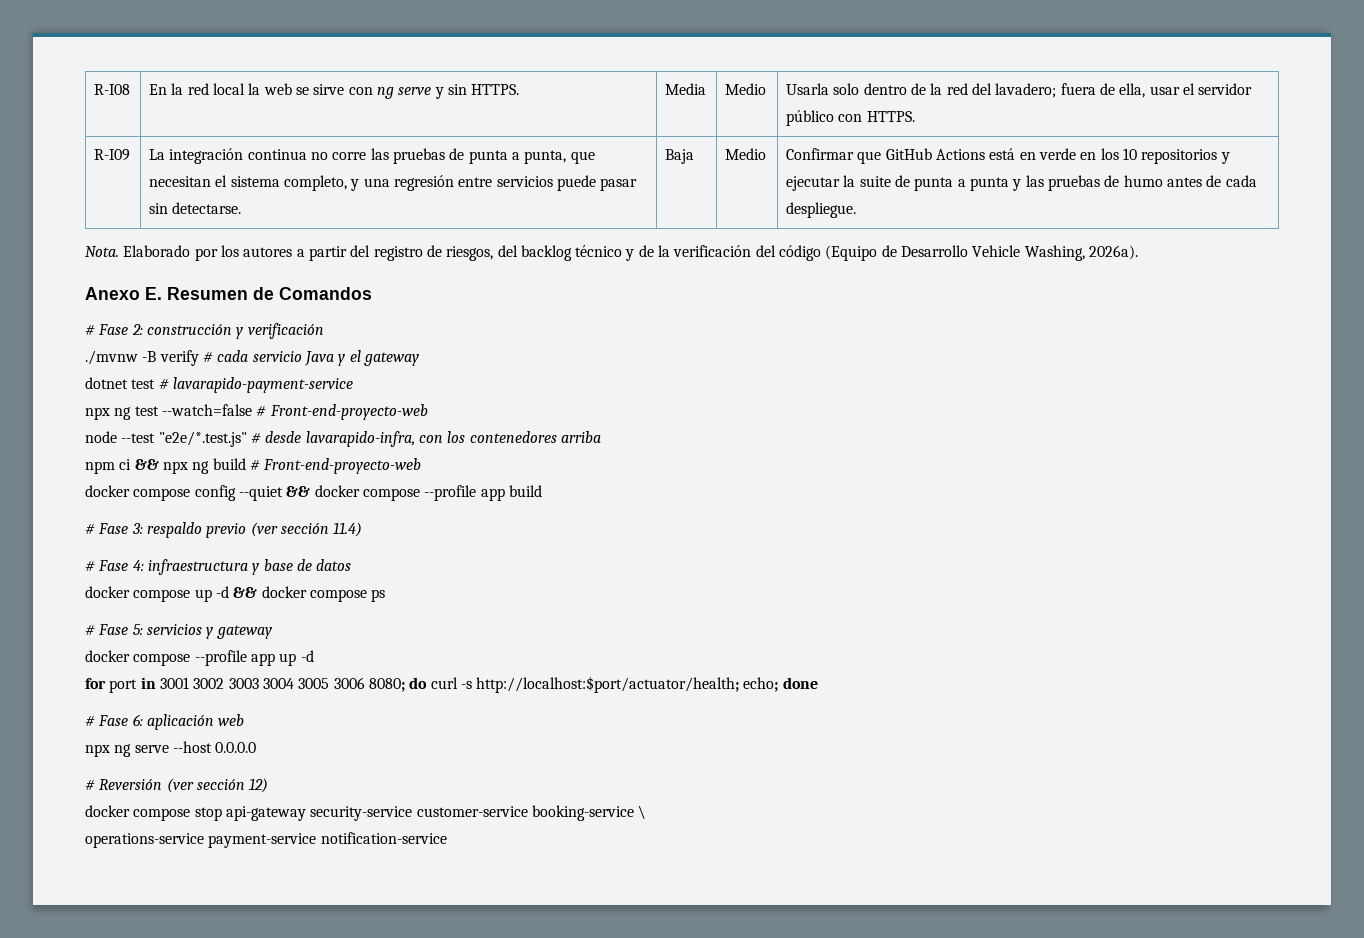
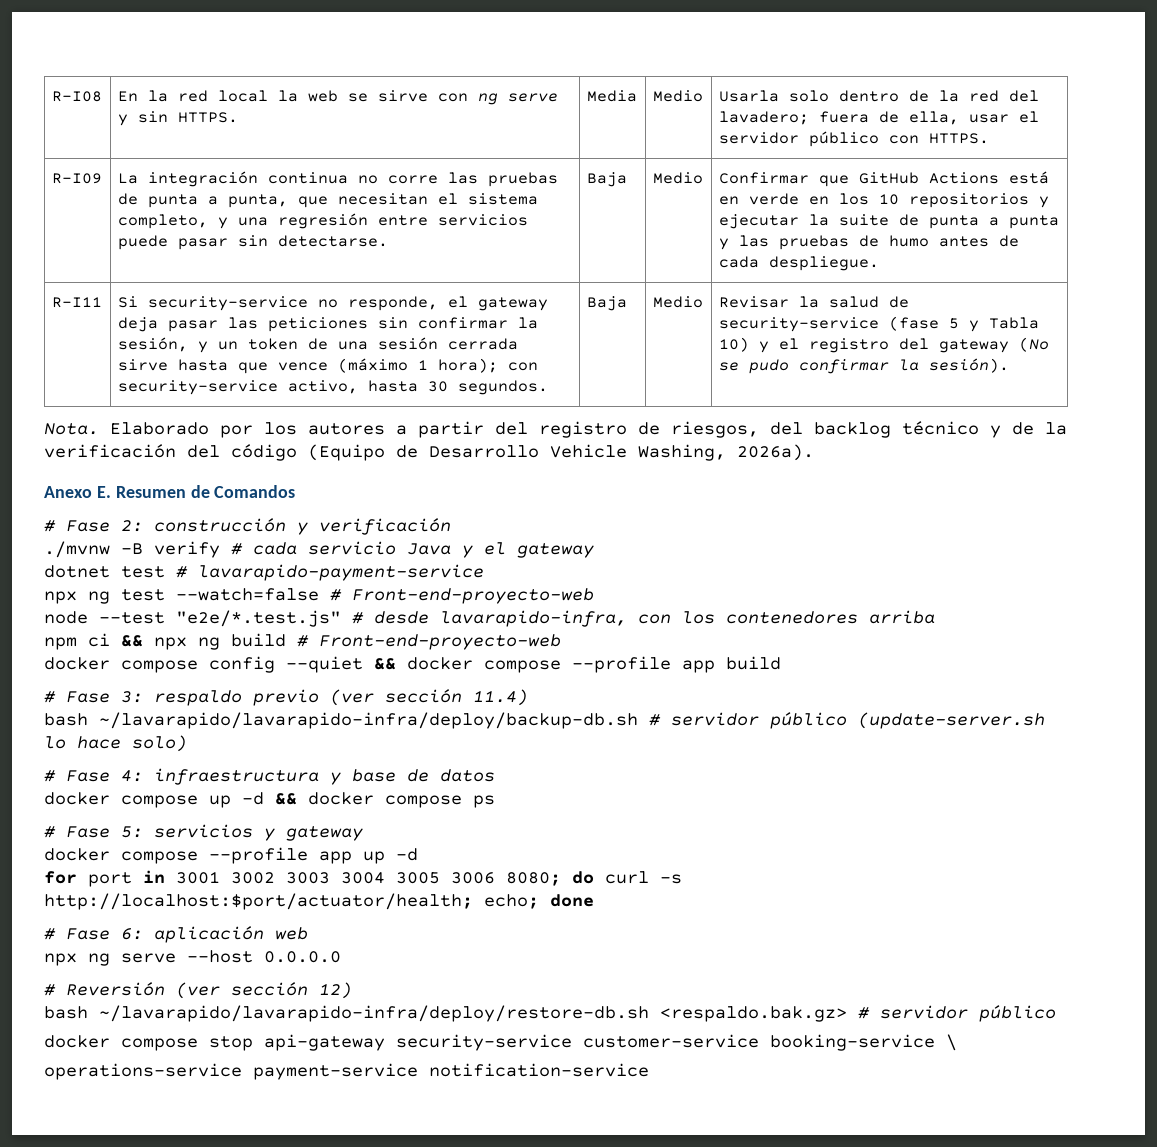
(857, 210) none -> [51,297,102,308] [117,296,548,311] [117,317,538,332] [117,337,518,353] [117,358,538,374] [117,380,548,395] [586,296,627,311] [652,296,703,308] [718,296,909,308] [718,316,1039,332] [718,337,1049,353] [718,358,1009,374] // R-I11 | Si security-service no responde, el gateway deja pasar las peticiones sin confirmar la sesión, y un token de una sesión cerrada sirve hasta que vence (máximo 1 hora); con security-service activo, hasta 30 segundos. | Baja | Medio | Revisar la salud de security-service (fase 5 y Tabla 10) y el registro del gateway (No se pudo confirmar la sesión).
(363, 529) none -> [44,712,1045,729] [44,735,187,752] // bash ~/lavarapido/lavarapido-infra/deploy/backup-db.sh # servidor público (update-server.sh lo hace solo)
(269, 785) none -> [44,1005,1056,1022] // bash ~/lavarapido/lavarapido-infra/deploy/restore-db.sh <respaldo.bak.gz> # servidor público

